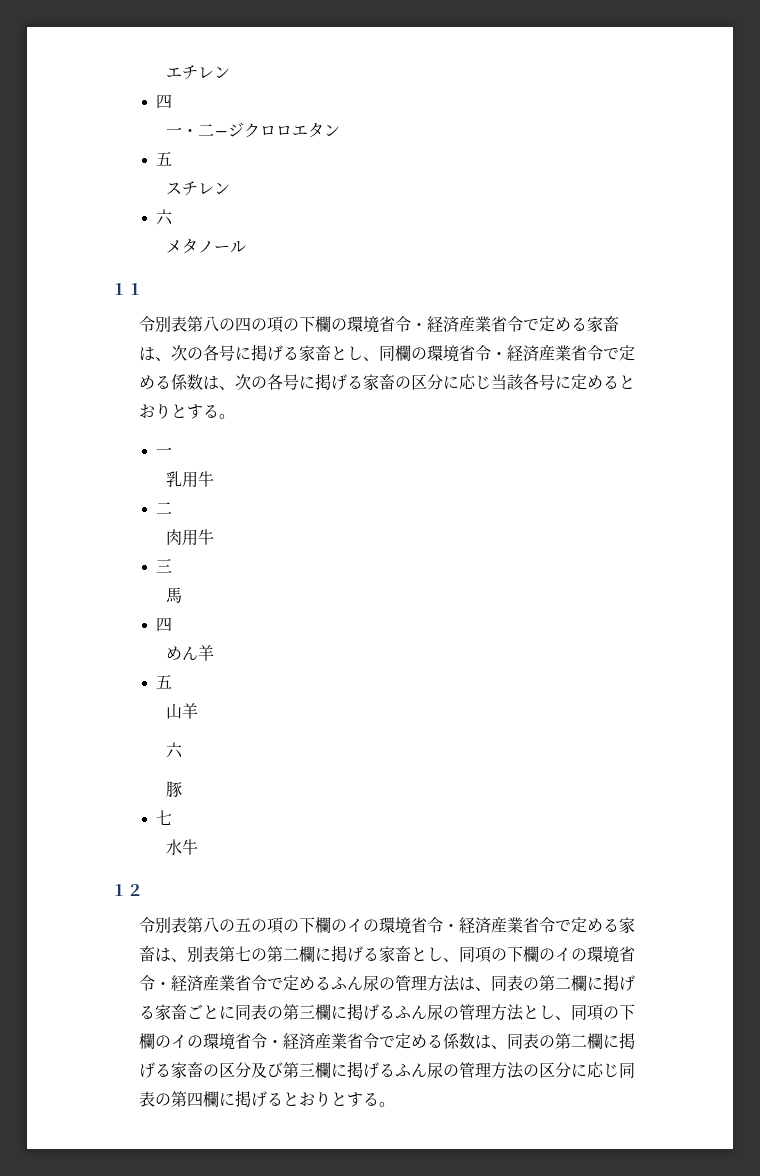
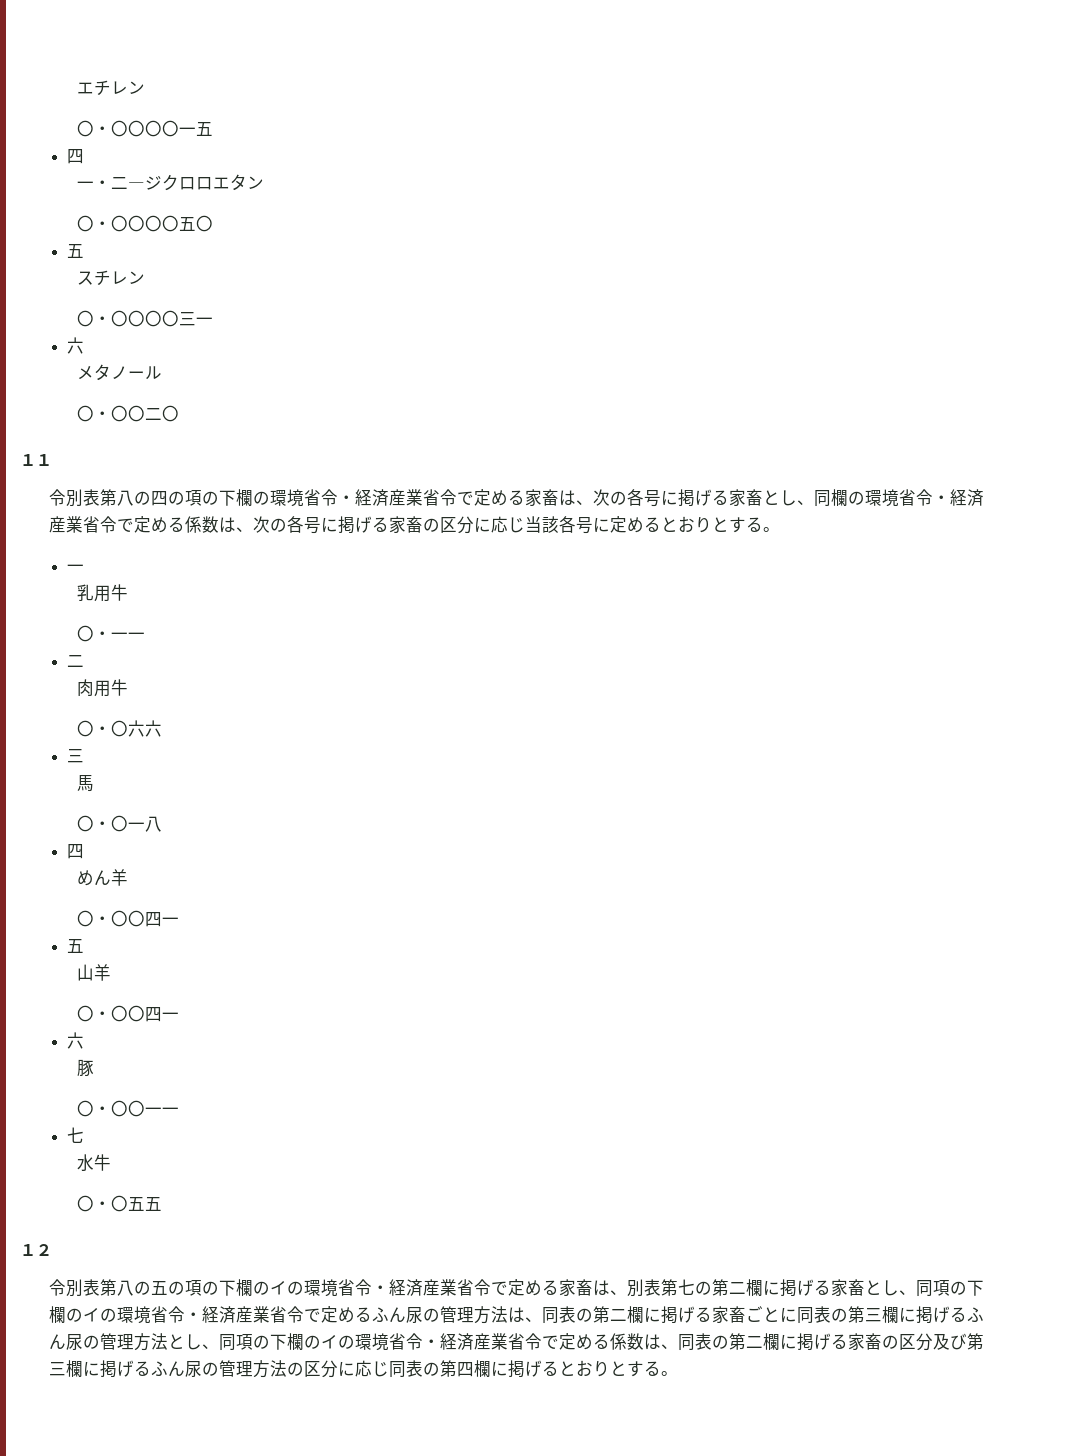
(231, 72) none -> [77,120,214,137] // 〇・〇〇〇〇一五
(341, 130) none -> [77,215,214,232] // 〇・〇〇〇〇五〇
(231, 188) none -> [77,310,214,327] // 〇・〇〇〇〇三一
(247, 247) none -> [77,405,180,422] // 〇・〇〇二〇
(215, 479) none -> [77,625,146,642] // 〇・一一
(215, 537) none -> [77,720,163,737] // 〇・〇六六
(183, 595) none -> [77,815,163,832] // 〇・〇一八
(215, 653) none -> [77,910,180,927] // 〇・〇〇四一
[166,742,184,758] [166,781,183,797] 六 // 豚 -> [77,1005,180,1022] [66,1032,84,1049] [77,1059,95,1077] [77,1100,180,1117] 〇・〇〇四一 // 六 // 豚 // 〇・〇〇一一
(199, 847) none -> [77,1195,163,1212] // 〇・〇五五

